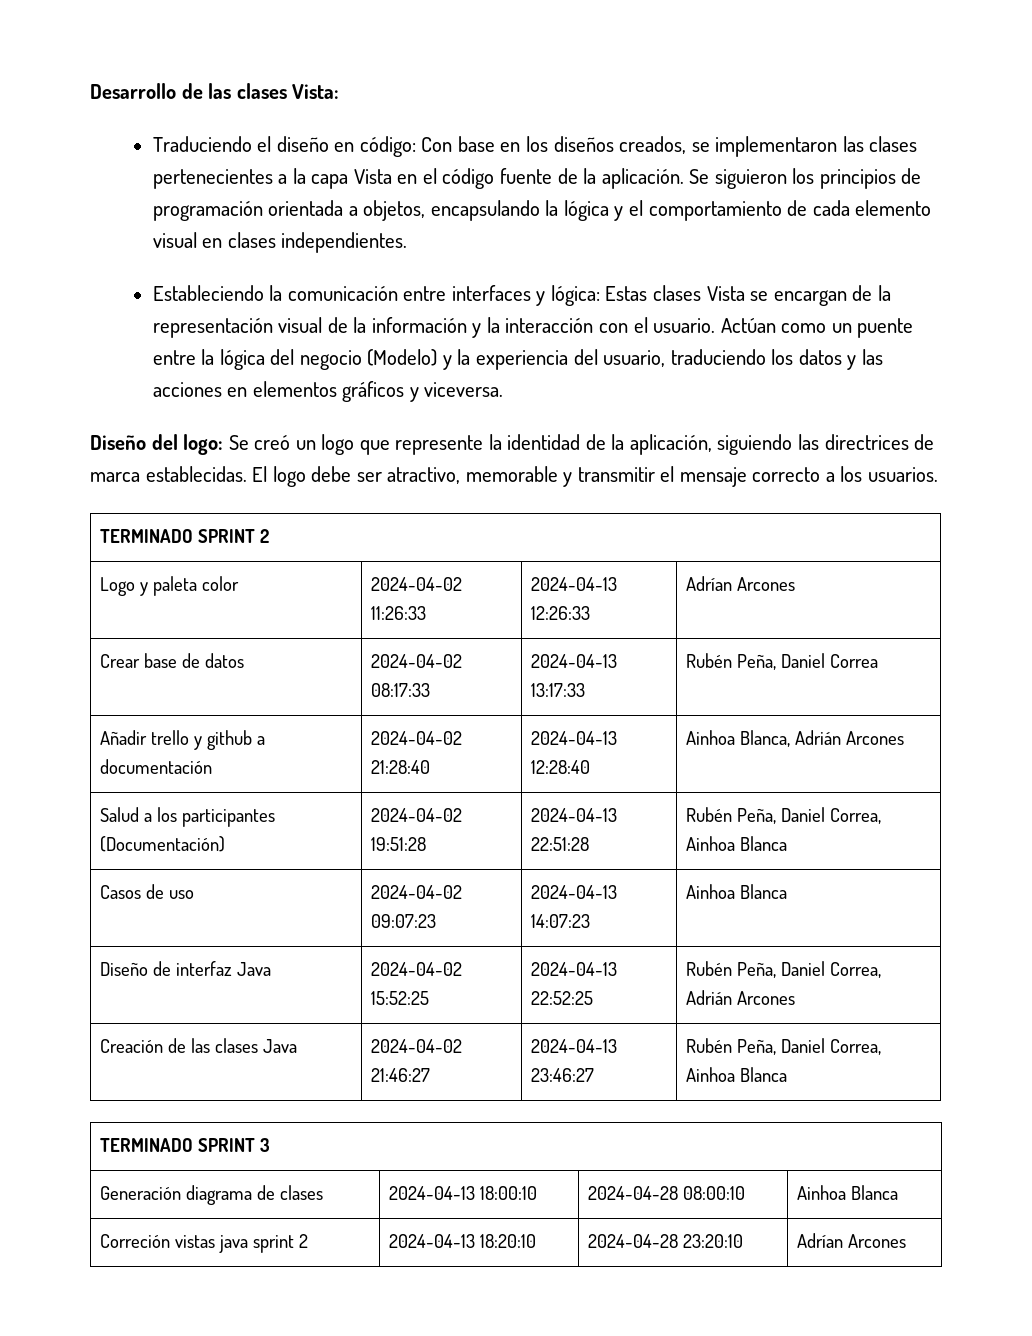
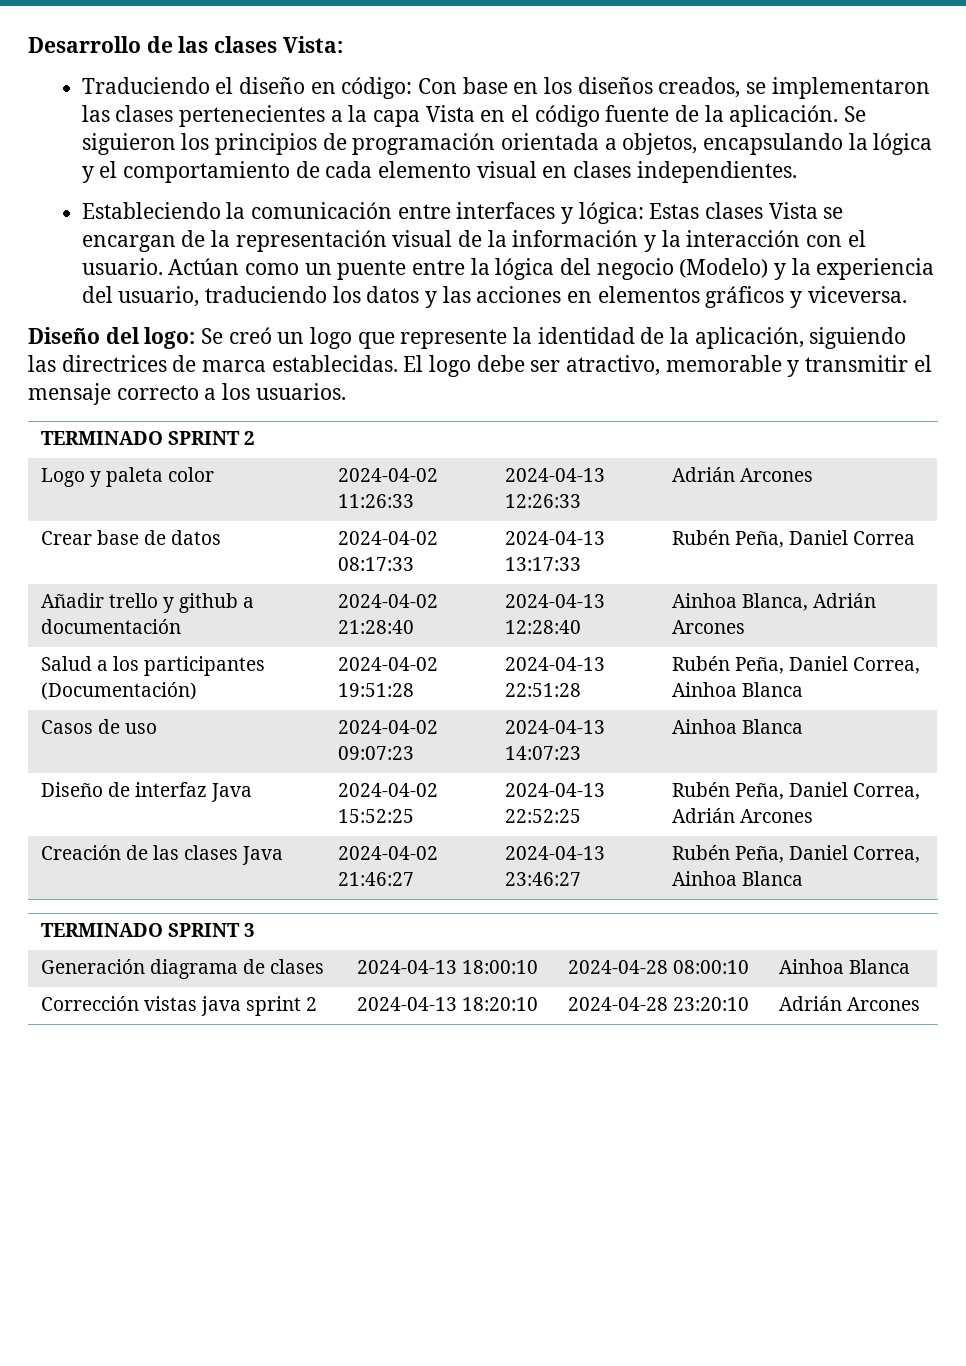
[686,576,733,591] Adrían -> [671,467,735,482] Adrián
[100,1234,171,1248] Correción -> [40,996,139,1011] Corrección
[797,1233,844,1248] Adrían -> [778,996,842,1011] Adrián

